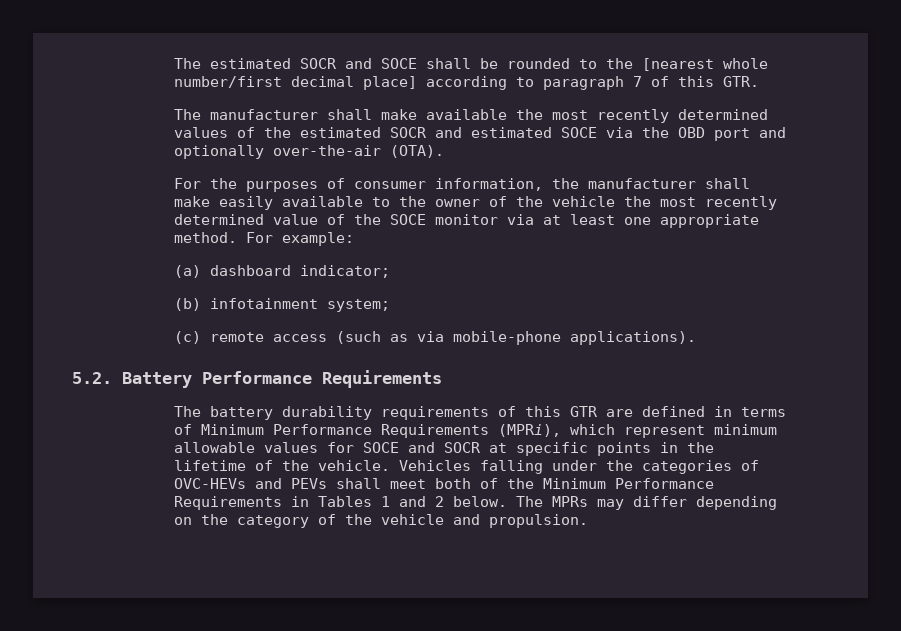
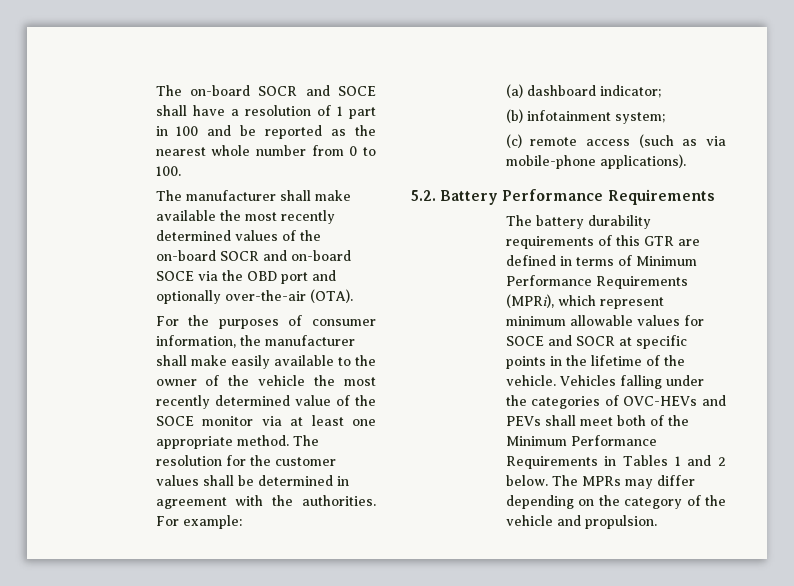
[174,58,292,69] The estimated -> [155,85,250,96] The on-board
[480,58,769,71] [174,76,760,90] be rounded to the [nearest whole number/first decimal place] according to paragraph 7 of this GTR. -> [192,105,376,119] [155,125,376,139] [155,145,376,156] [155,166,181,176] have a resolution of 1 part in 100 and be reported as the nearest whole number from 0 to 100.
[300,127,553,138] estimated SOCR and estimated -> [155,250,351,261] on-board SOCR and on-board
(238, 237) none -> [292,435,319,446] [155,455,336,466] [155,475,349,486] [155,495,376,509] The resolution for the customer values shall be determined in agreement with the authorities.

